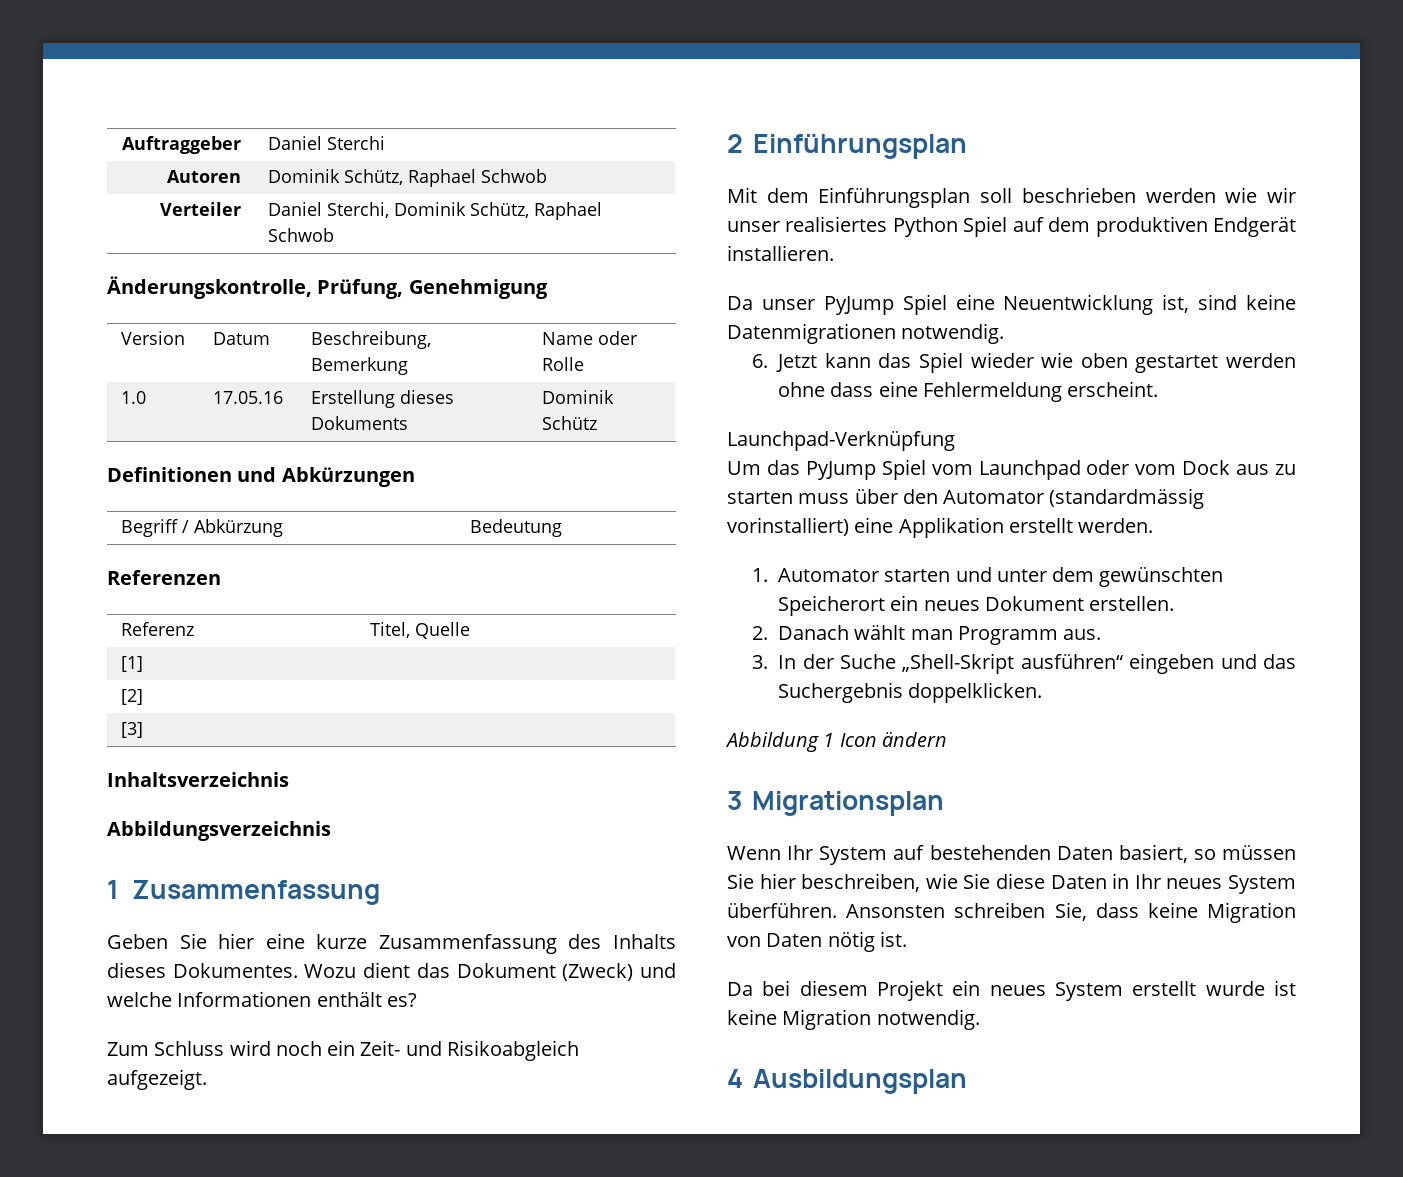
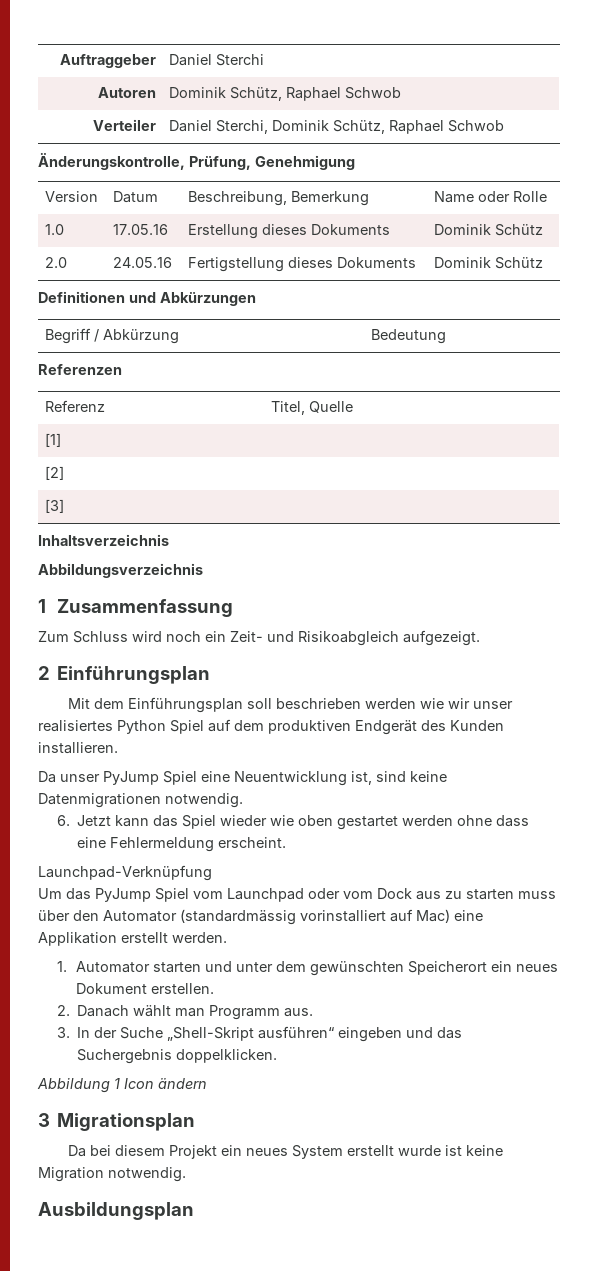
(597, 423) none -> [45,257,68,268] [113,257,173,268] [188,257,417,272] [434,257,544,269] // 2.0 | 24.05.16 | Fertigstellung dieses Dokuments | Dominik Schütz
[107,933,676,954] [107,962,676,981] [107,991,417,1007] // Geben Sie hier eine kurze Zusammenfassung des Inhalts dieses Dokumentes. Wozu dient das Dokument (Zweck) und welche Informationen enthält es? -> (233, 608) none
(1296, 227) none -> [421,720,504,731] des Kunden
[727,517,849,536] vorinstalliert) -> [300,909,450,923] vorinstalliert auf Mac)
[727,844,1296,865] [727,873,1296,894] [727,902,1296,923] [727,931,907,952] // Wenn Ihr System auf bestehenden Daten basiert, so müssen Sie hier beschreiben, wie Sie diese Daten in Ihr neues System überführen. Ansonsten schreiben Sie, dass keine Migration von Daten nötig ist. -> (196, 1122) none
[727,1069,743,1088] 4 -> (186, 1174) none

